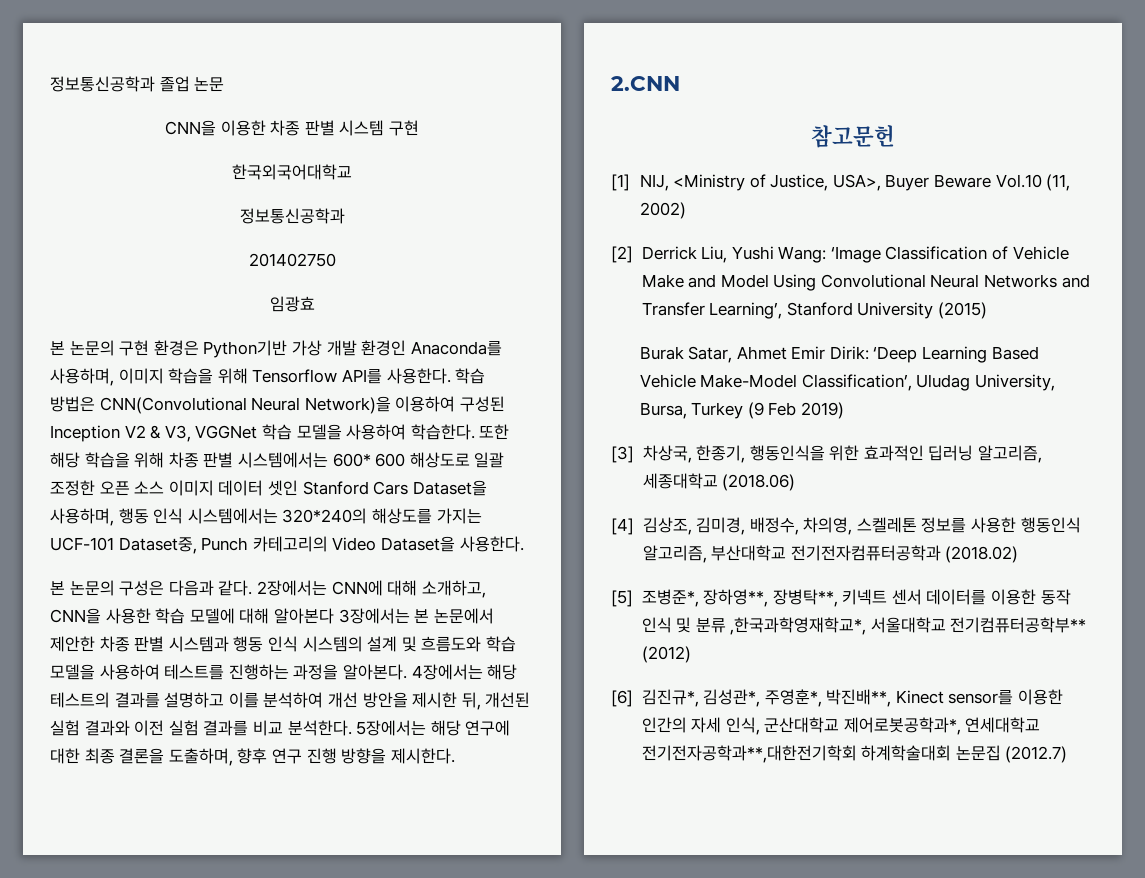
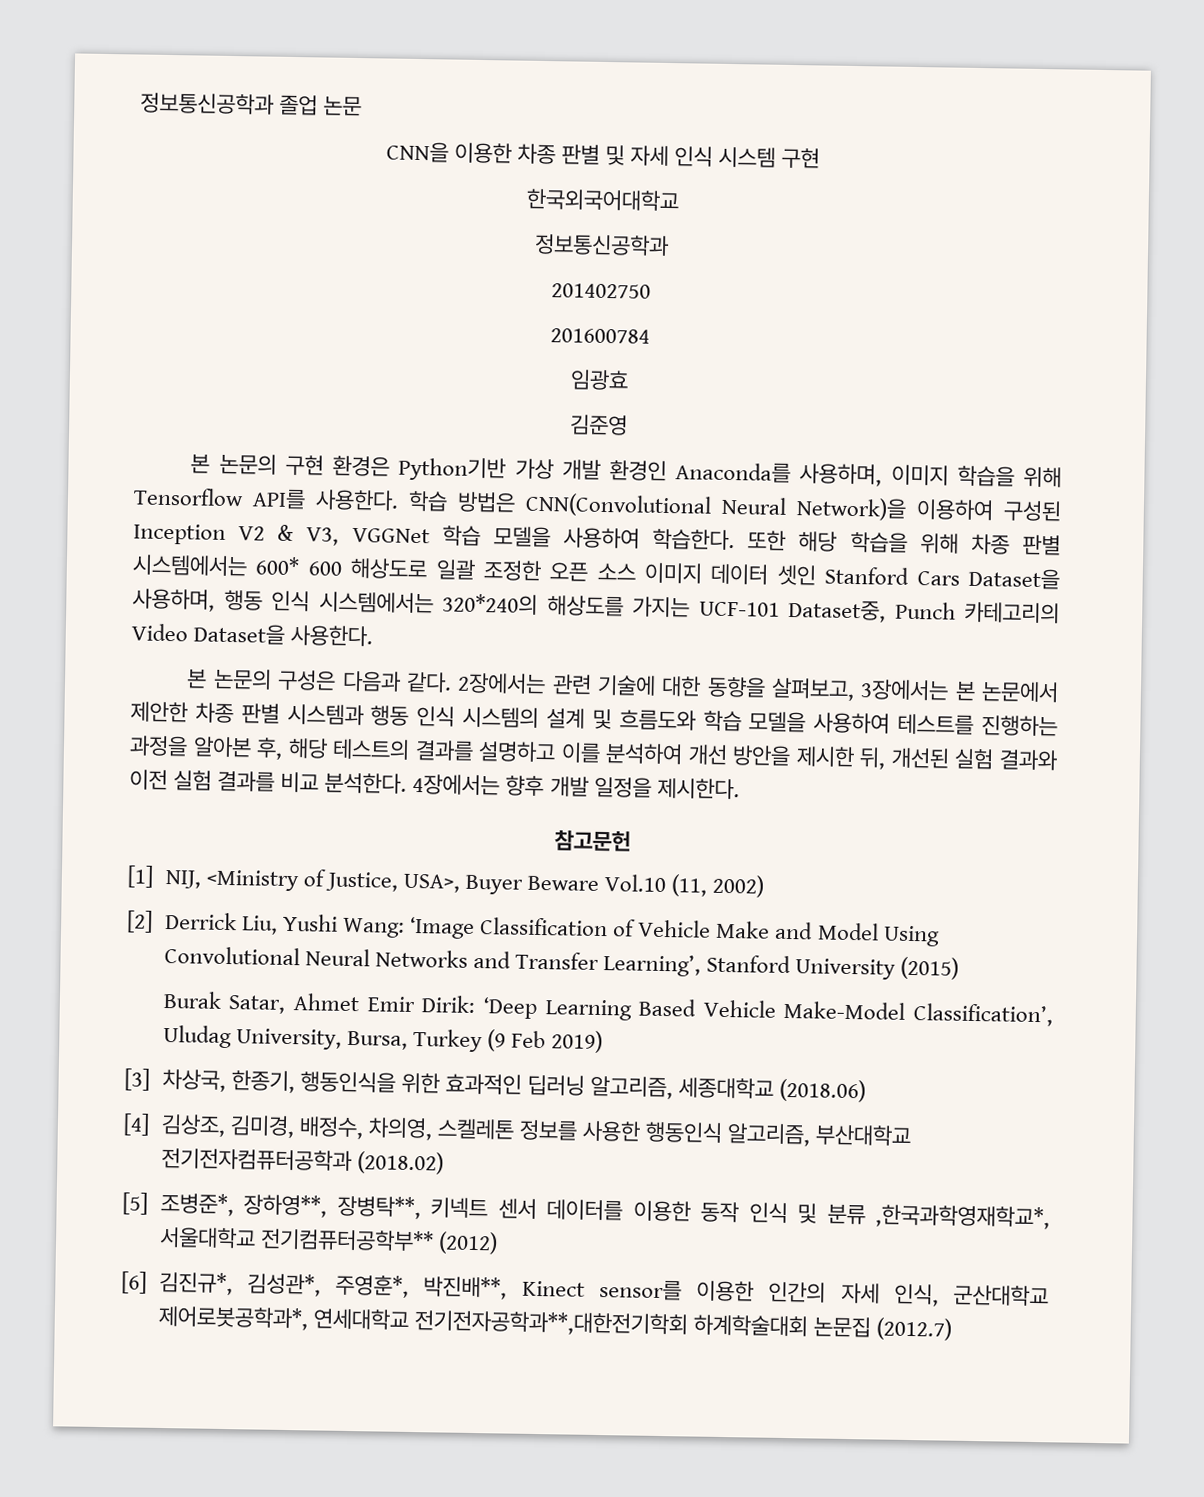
(335, 128) none -> [605,144,714,167] 및 자세 인식
(336, 260) none -> [550,328,650,344] // 201600784
(315, 304) none -> [570,414,628,436] // 김준영
[331,580,486,598] [50,608,334,624] CNN에 대해 소개하고, CNN을 사용한 학습 모델에 대해 알아본다 -> [551,674,855,702] 관련 기술에 대한 동향을 살펴보고,
[342,664,483,680] 알아본다. 4장에서는 -> [192,736,284,760] 알아본 후,
[356,720,511,736] [50,748,387,766] 5장에서는 해당 연구에 대한 최종 결론을 도출하며, 향후 연구 진행 방향을 -> [412,773,652,798] 4장에서는 향후 개발 일정을
[611,76,680,91] // 2.CNN -> (740, 788) none

